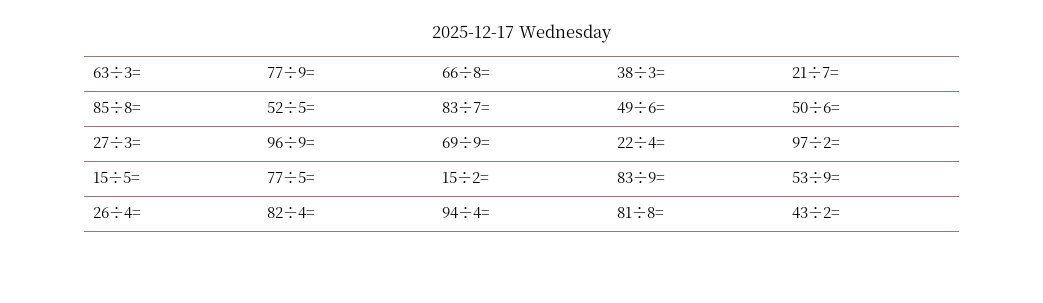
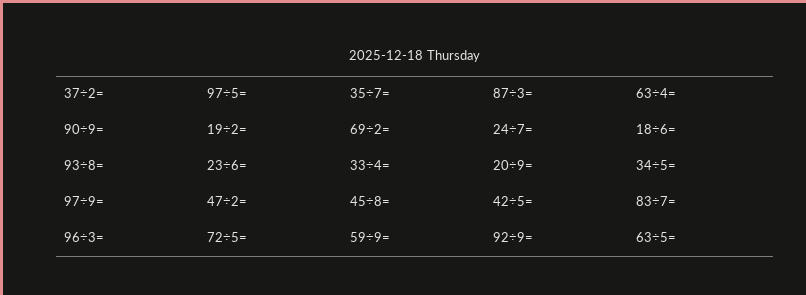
[432,24,612,43] [92,67,141,79] [266,67,315,79] [441,67,490,79] [616,67,665,79] [791,67,839,79] [92,101,141,114] [266,101,315,114] [441,102,490,114] [616,102,665,114] [791,101,840,114] [92,137,141,149] [266,137,315,149] [441,137,490,149] [616,137,665,149] [791,137,840,149] [92,171,140,184] [266,171,315,184] [441,171,489,184] [616,172,665,184] [791,171,840,184] [92,207,141,219] [266,207,315,219] [441,207,490,219] [616,207,664,219] [791,207,840,219] 2025-12-17 Wednesday // 63÷3= | 77÷9= | 66÷8= | 38÷3= | 21÷7= // 85÷8= | 52÷5= | 83÷7= | 49÷6= | 50÷6= // 27÷3= | 96÷9= | 69÷9= | 22÷4= | 97÷2= // 15÷5= | 77÷5= | 15÷2= | 83÷9= | 53÷9= // 26÷4= | 82÷4= | 94÷4= | 81÷8= | 43÷2= -> [349,50,480,62] [63,88,104,98] [206,88,247,98] [349,88,390,98] [492,88,533,98] [635,88,676,98] [63,124,104,134] [206,124,247,134] [349,124,390,134] [492,124,533,134] [635,124,676,134] [63,160,104,170] [206,160,247,170] [349,160,390,170] [492,160,533,170] [635,160,676,170] [63,196,104,206] [206,196,247,206] [349,196,390,206] [492,196,533,206] [635,196,676,206] [63,232,104,242] [206,232,247,242] [349,232,390,242] [492,232,533,242] [635,232,676,242] 2025-12-18 Thursday // 37÷2= | 97÷5= | 35÷7= | 87÷3= | 63÷4= // 90÷9= | 19÷2= | 69÷2= | 24÷7= | 18÷6= // 93÷8= | 23÷6= | 33÷4= | 20÷9= | 34÷5= // 97÷9= | 47÷2= | 45÷8= | 42÷5= | 83÷7= // 96÷3= | 72÷5= | 59÷9= | 92÷9= | 63÷5=

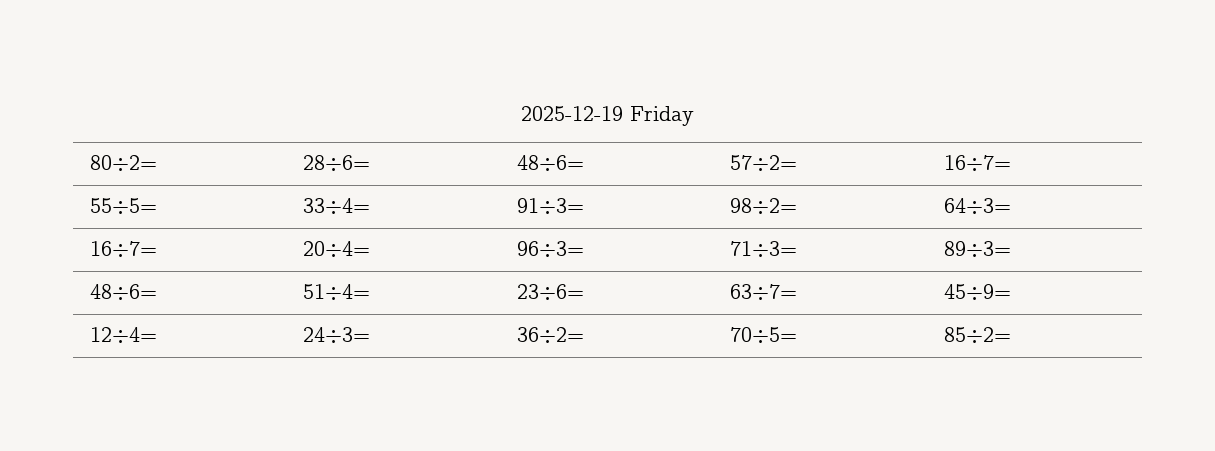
[349,50,480,62] [63,88,104,98] [206,88,247,98] [349,88,390,98] [492,88,533,98] [635,88,676,98] [63,124,104,134] [206,124,247,134] [349,124,390,134] [492,124,533,134] [635,124,676,134] [63,160,104,170] [206,160,247,170] [349,160,390,170] [492,160,533,170] [635,160,676,170] [63,196,104,206] [206,196,247,206] [349,196,390,206] [492,196,533,206] [635,196,676,206] [63,232,104,242] [206,232,247,242] [349,232,390,242] [492,232,533,242] [635,232,676,242] 2025-12-18 Thursday // 37÷2= | 97÷5= | 35÷7= | 87÷3= | 63÷4= // 90÷9= | 19÷2= | 69÷2= | 24÷7= | 18÷6= // 93÷8= | 23÷6= | 33÷4= | 20÷9= | 34÷5= // 97÷9= | 47÷2= | 45÷8= | 42÷5= | 83÷7= // 96÷3= | 72÷5= | 59÷9= | 92÷9= | 63÷5= -> [521,106,694,126] [89,155,157,171] [302,155,370,171] [516,155,584,171] [729,155,797,171] [943,155,1011,171] [89,198,157,214] [302,198,370,214] [516,198,584,214] [729,198,797,214] [943,198,1011,214] [89,241,157,257] [302,241,370,257] [516,241,584,257] [729,241,797,257] [943,241,1011,257] [89,284,157,300] [302,284,370,300] [516,284,584,300] [729,284,797,300] [943,284,1011,300] [89,327,157,343] [302,327,370,343] [516,327,584,343] [729,327,797,343] [943,327,1011,343] 2025-12-19 Friday // 80÷2= | 28÷6= | 48÷6= | 57÷2= | 16÷7= // 55÷5= | 33÷4= | 91÷3= | 98÷2= | 64÷3= // 16÷7= | 20÷4= | 96÷3= | 71÷3= | 89÷3= // 48÷6= | 51÷4= | 23÷6= | 63÷7= | 45÷9= // 12÷4= | 24÷3= | 36÷2= | 70÷5= | 85÷2=

